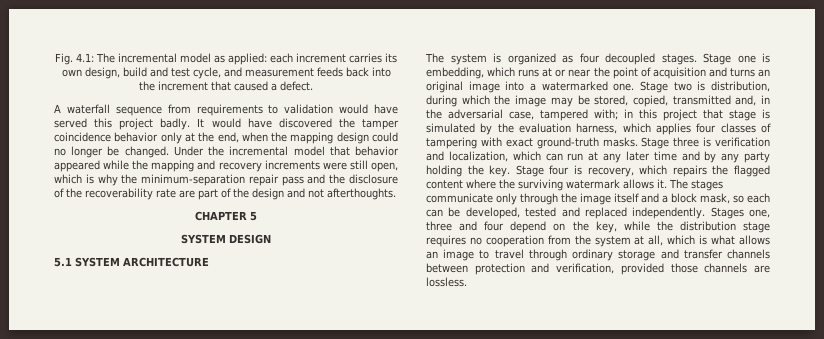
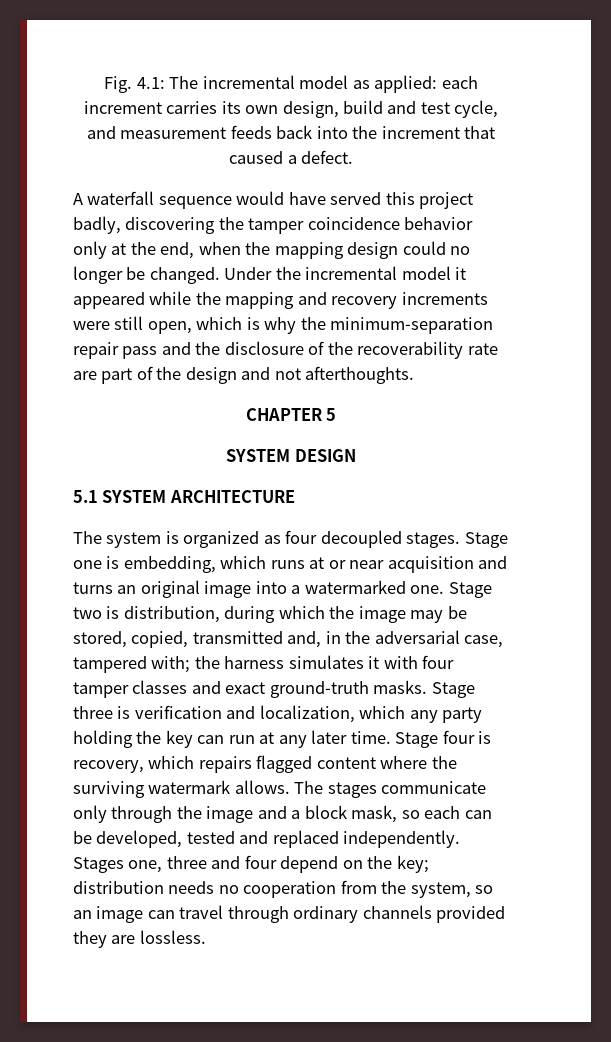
[167,104,334,116] from requirements to validation -> (232, 202) none
[160,118,332,130] badly. It would have discovered -> [73,216,216,234] badly, discovering
[329,146,400,156] that behavior -> [455,267,467,280] it
[593,67,651,79] the point of -> (385, 564) none
[624,109,770,121] [426,123,771,135] [426,137,502,149] in this project that stage is simulated by the evaluation harness, which applies four classes of tampering with -> [194,655,455,669] [73,680,221,698] the harness simulates it with four tamper classes and
(541, 156) none -> [409,707,483,723] [73,730,193,748] any party holding the key
[653,151,770,163] [426,165,511,177] time and by any party holding the key. -> [350,731,391,744] time.
[712,165,729,175] the -> (252, 764) none
[623,179,667,189] allows it. -> [234,780,290,794] allows.
[614,193,639,203] itself -> (254, 814) none
[595,221,770,233] [426,235,770,247] key, while the distribution stage requires no cooperation from the system at all, which is what allows -> [396,855,429,873] [73,880,494,898] key; distribution needs no cooperation from the system, so
[479,250,490,259] to -> [147,910,175,919] can
[618,249,770,261] [426,263,748,275] storage and transfer channels between protection and verification, provided those channels -> [362,905,506,923] [73,931,107,948] channels provided they

